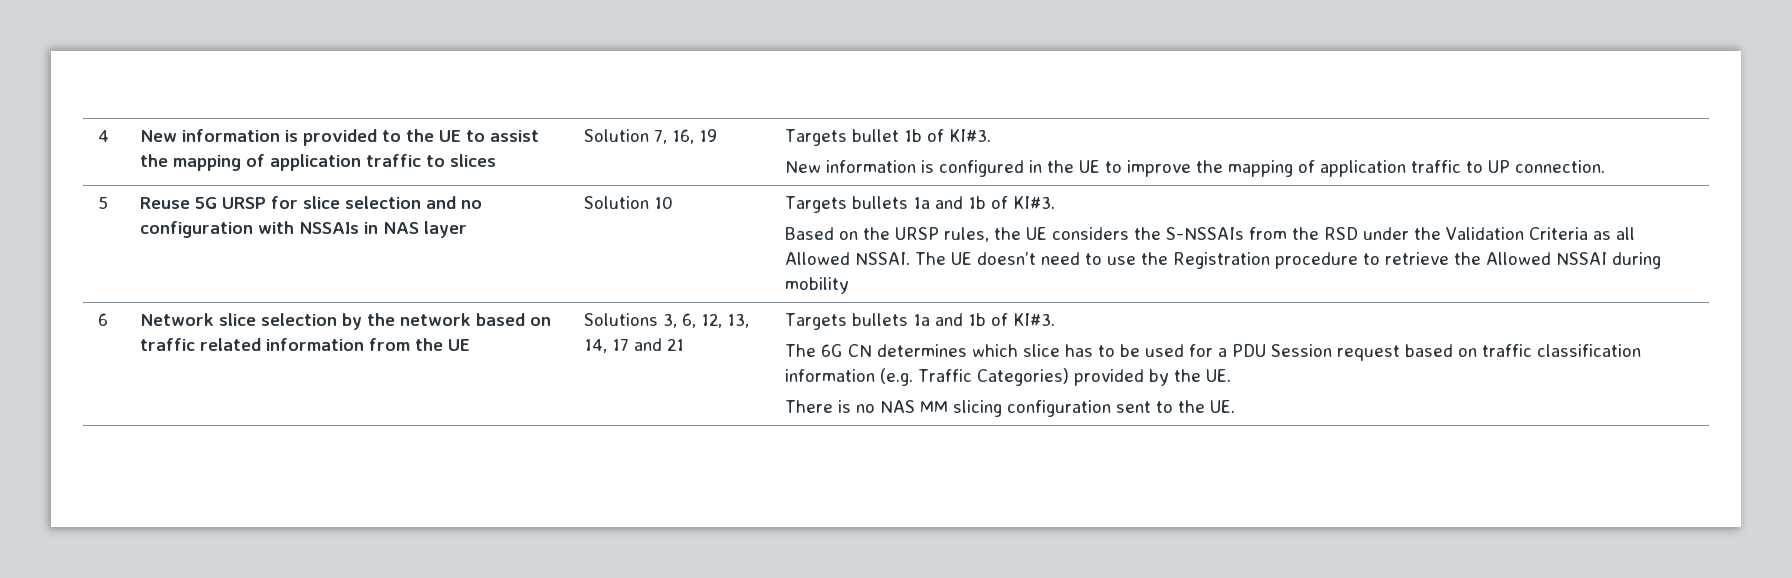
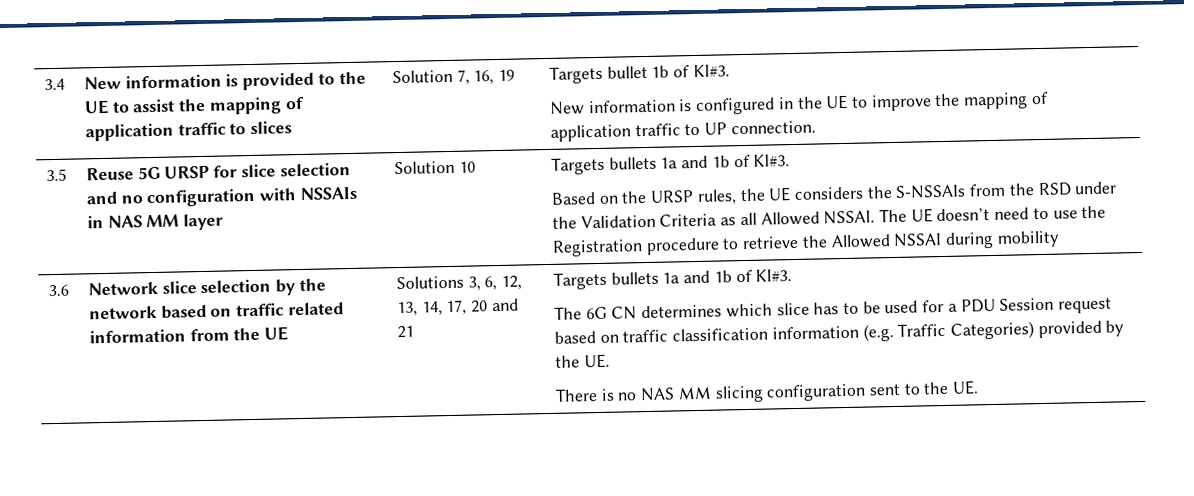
[98,130,110,142] 4 -> [43,78,65,91] 3.4
[98,196,109,209] 5 -> [45,168,67,182] 3.5
(420, 228) none -> [146,214,180,228] MM
[98,313,109,326] 6 -> [47,284,69,297] 3.6
[612,338,630,351] 17 -> [446,299,489,316] 17, 20

